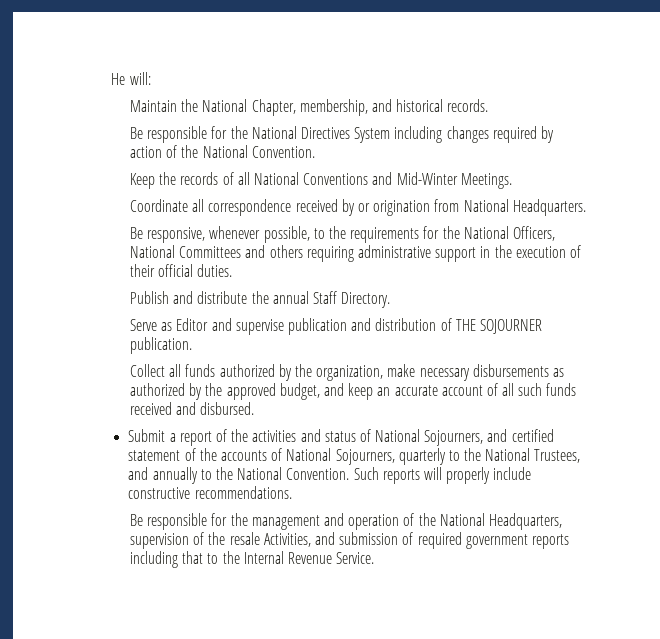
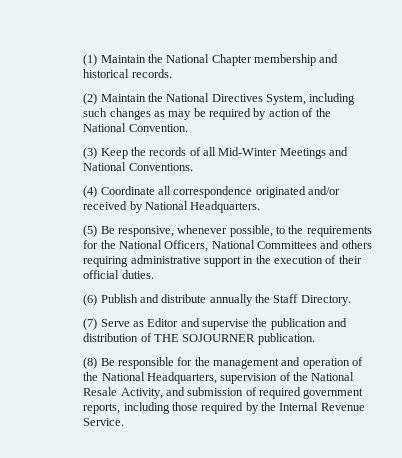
[111,72,151,85] [130,99,368,116] He will: // Maintain the National Chapter, membership, -> [83,54,317,66] (1) Maintain the National Chapter membership
[130,126,489,143] Be responsible for the National Directives System including changes -> [83,93,356,105] [83,108,206,120] (2) Maintain the National Directives System, including such changes as may be
(315, 152) none -> [83,147,98,159] (3)
[253,172,512,189] [130,199,460,216] National Conventions and Mid-Winter Meetings. // Coordinate all correspondence received by or origination from -> [218,147,349,159] [83,162,193,171] [83,186,341,198] [83,201,143,213] Mid-Winter Meetings and National Conventions. // (4) Coordinate all correspondence originated and/or received by
(586, 207) none -> [83,225,98,237] (5)
(233, 270) none -> [83,294,98,306] (6)
[251,291,309,304] the annual -> [209,294,271,306] annually the
(391, 300) none -> [83,318,98,330] (7)
(284, 327) none -> [252,318,268,327] the
[130,364,564,381] [130,383,577,400] [130,402,255,415] [128,429,554,446] [128,448,581,465] [128,467,532,484] [128,486,292,499] Collect all funds authorized by the organization, make necessary disbursements as authorized by the approved budget, and keep an accurate account of all such funds received and disbursed. // Submit a report of the activities and status of National Sojourners, and certified statement of the accounts of National Sojourners, quarterly to the National Trustees, and annually to the National Convention. Such reports will properly include constructive recommendations. // -> [83,357,98,369] (8)
[229,532,311,547] resale Activities, -> [311,372,355,381] [83,387,163,399] National Resale Activity,
[531,534,569,549] [130,551,219,568] reports including that to -> [83,402,259,414] reports, including those required by

